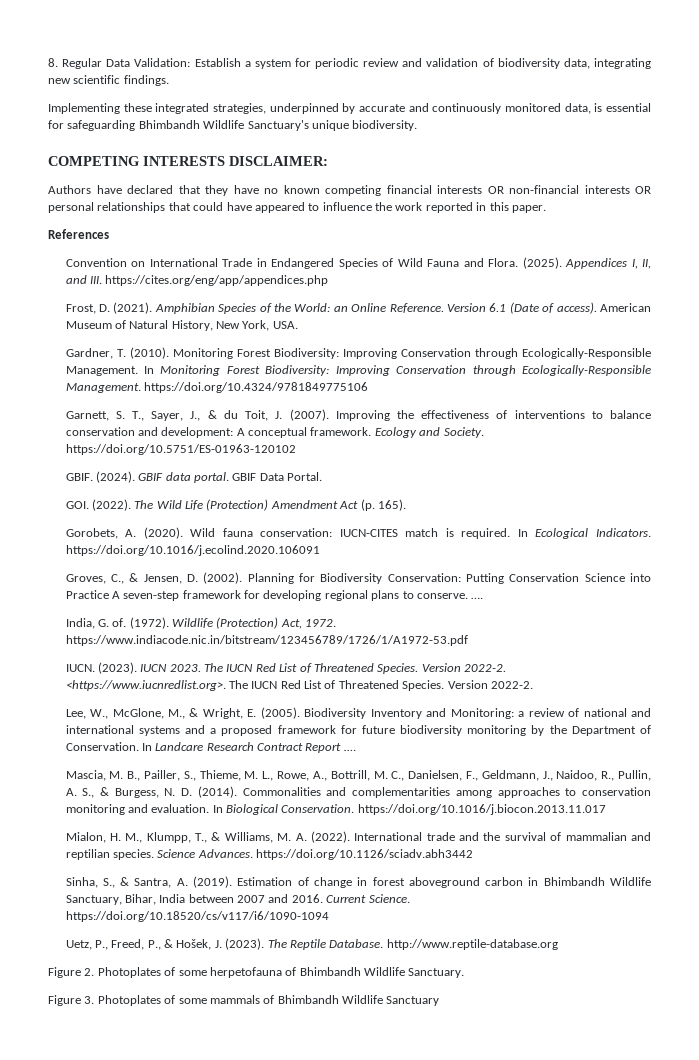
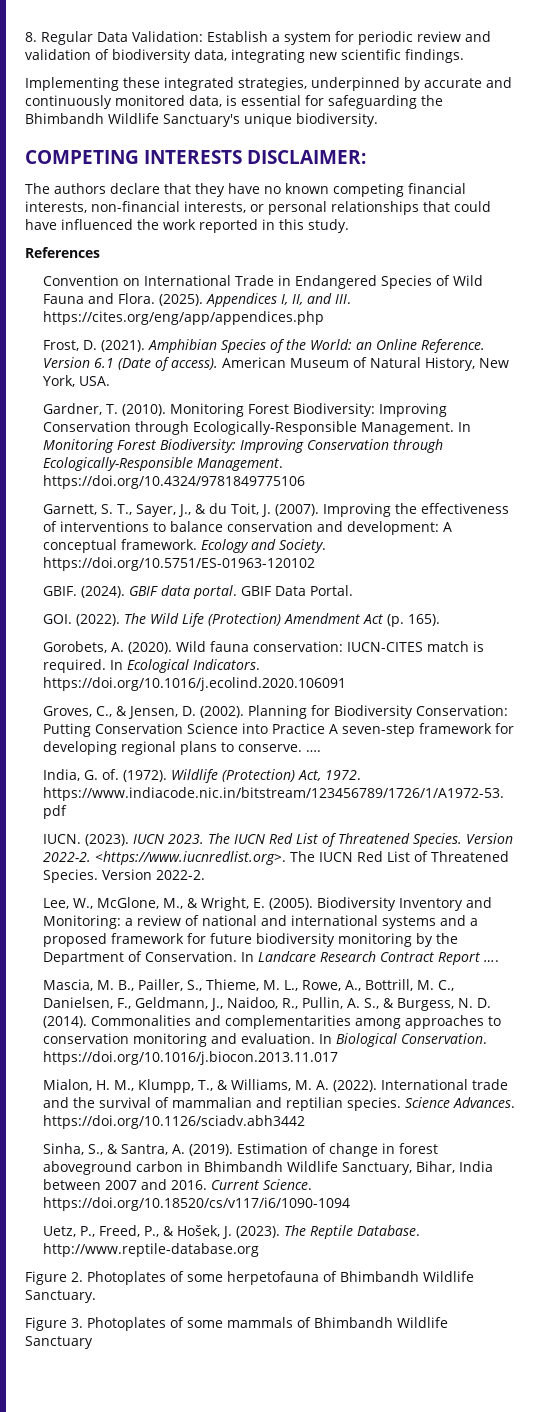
(136, 125) none -> [421,95,443,106] the
[48,185,173,194] Authors have declared -> [25,183,160,194] The authors declare
[437,185,651,194] interests OR non-financial interests OR -> [25,201,264,213] interests, non-financial interests, or
[254,202,372,213] appeared to influence -> [61,219,133,230] influenced
[511,205,546,213] paper. -> [308,219,349,233] study.

